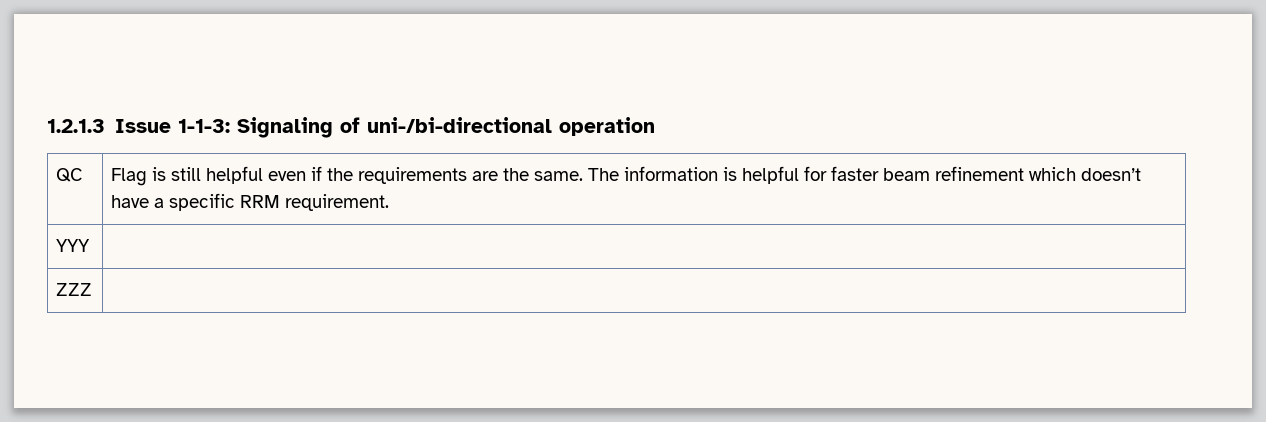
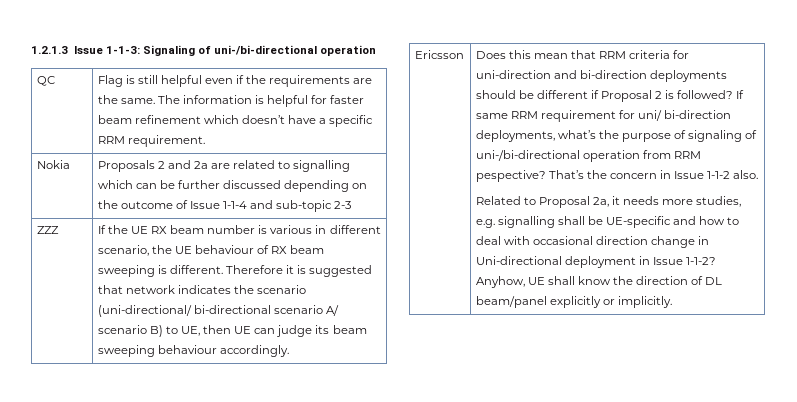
[56,239,91,252] [56,283,93,296] YYY | // ZZZ | -> [36,160,70,169] [97,160,351,172] [97,180,368,192] [97,200,352,212] [36,226,59,234] [97,225,381,234] [97,245,325,256] [97,265,373,277] [97,285,307,294] [97,305,339,317] [97,325,367,337] [97,345,289,357] [414,50,464,59] [475,50,690,59] [475,70,727,82] [475,90,745,102] [475,110,732,122] [475,130,758,142] [475,150,701,162] [475,170,759,182] [475,196,742,208] [475,216,740,228] [475,236,710,248] [475,256,717,268] [475,276,723,288] [475,296,672,308] Nokia | Proposals 2 and 2a are related to signalling which can be further discussed depending on the outcome of Issue 1-1-4 and sub-topic 2-3 // ZZZ | If the UE RX beam number is various in different scenario, the UE behaviour of RX beam sweeping is different. Therefore it is suggested that network indicates the scenario (uni-directional/ bi-directional scenario A/ scenario B) to UE, then UE can judge its beam sweeping behaviour accordingly. // Ericsson | Does this mean that RRM criteria for uni-direction and bi-direction deployments should be different if Proposal 2 is followed? If same RRM requirement for uni/ bi-direction deployments, what’s the purpose of signaling of uni-/bi-directional operation from RRM pespective? That’s the concern in Issue 1-1-2 also. // Related to Proposal 2a, it needs more studies, e.g. signalling shall be UE-specific and how to deal with occasional direction change in Uni-directional deployment in Issue 1-1-2? Anyhow, UE shall know the direction of DL beam/panel explicitly or implicitly.

